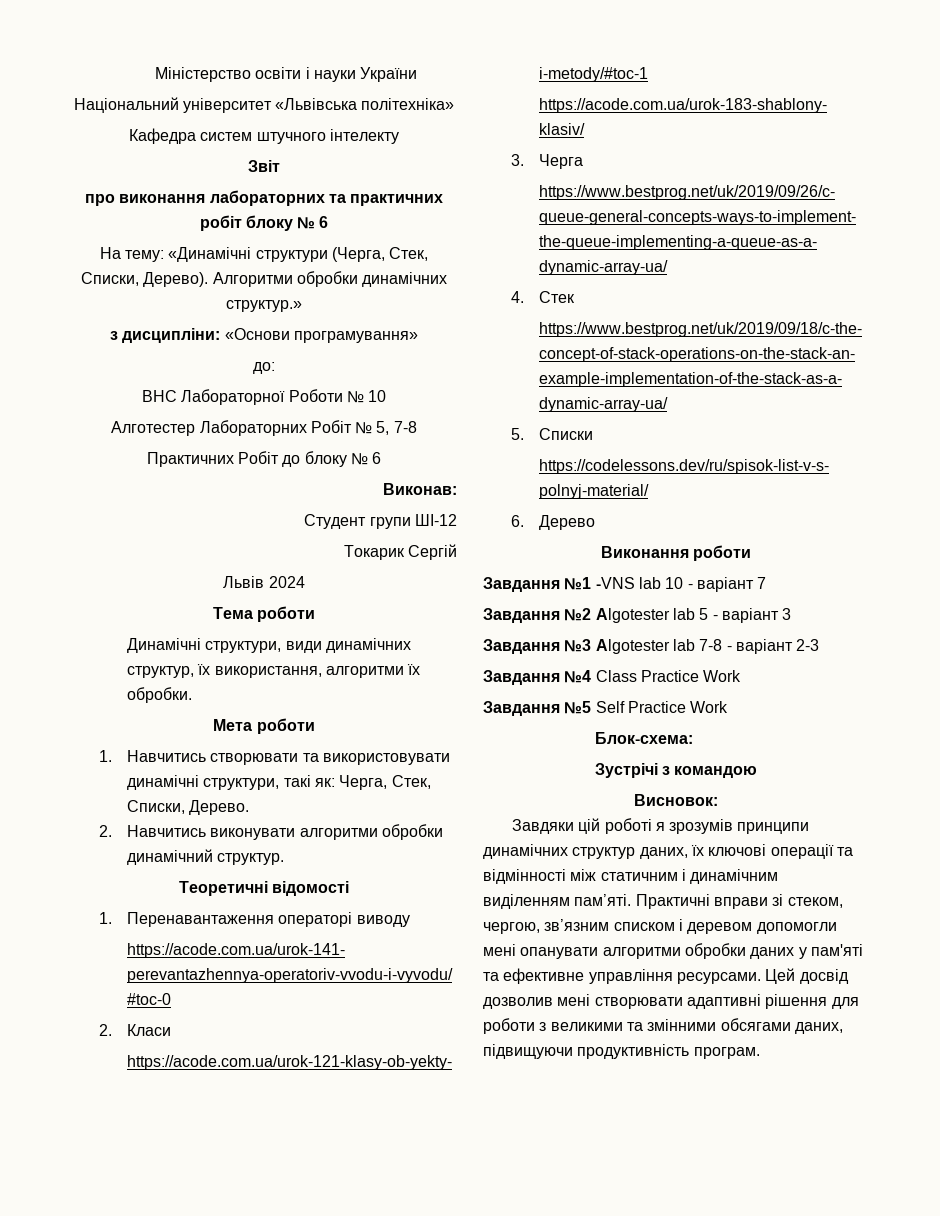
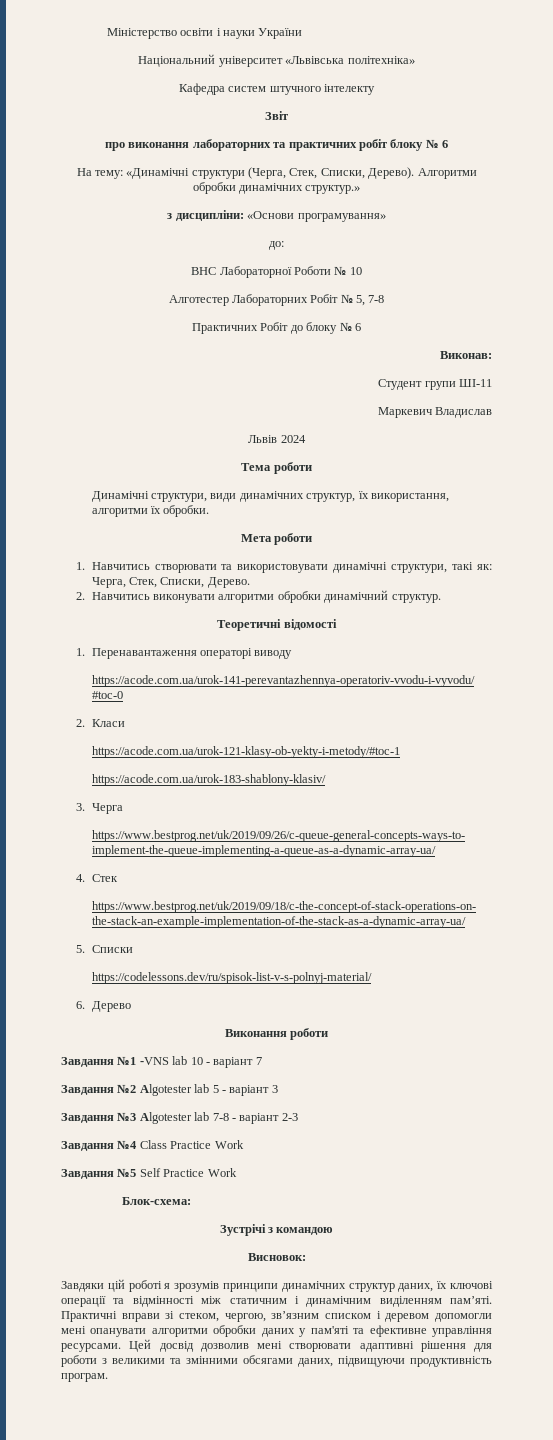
[415,514,457,526] [343,544,457,560] ШІ-12 // Токарик Сергій -> [459,379,492,387] [377,407,492,418] ШІ-11 // Маркевич Владислав

